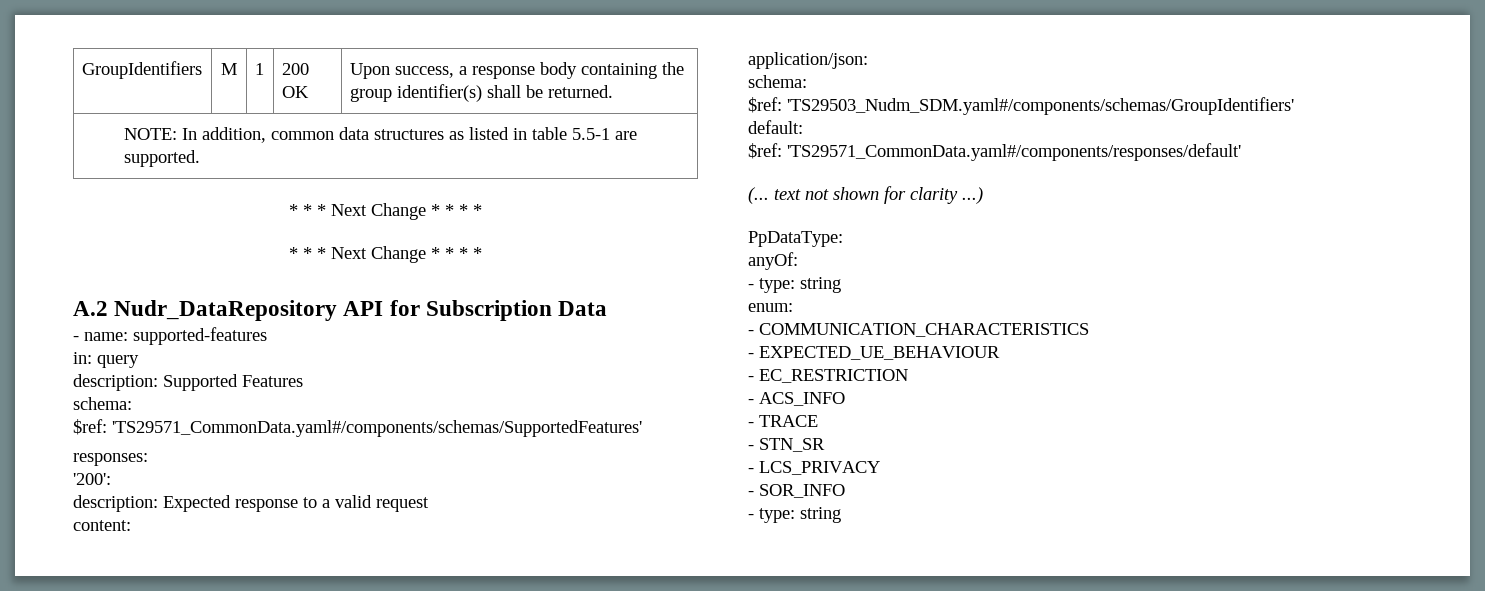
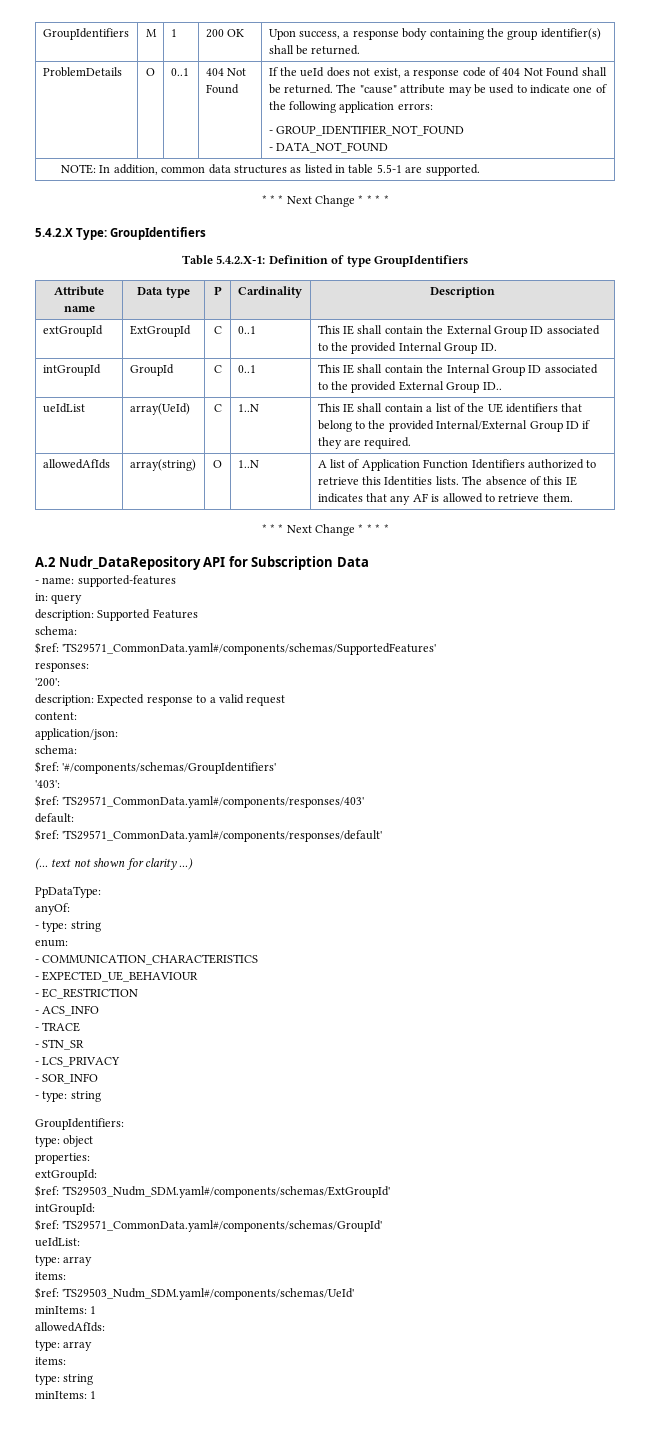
(613, 91) none -> [42,67,122,77] [146,68,155,76] [170,68,189,76] [205,68,247,76] [205,84,239,94] [268,67,607,79] [268,84,607,96] [268,101,433,113] [268,125,465,136] [268,142,389,153] // ProblemDetails | O | 0..1 | 404 Not Found | If the ueId does not exist, a response code of 404 Not Found shall be returned. The "cause" attribute may be used to indicate one of the following application errors: // - GROUP_IDENTIFIER_NOT_FOUND // - DATA_NOT_FOUND
(482, 210) none -> [35,227,207,240] [182,255,468,267] [54,286,104,296] [63,306,95,312] [137,287,190,298] [213,286,222,295] [237,286,302,298] [430,287,495,298] [42,325,103,337] [129,325,191,337] [213,326,222,334] [237,326,256,334] [317,325,600,337] [317,342,497,354] [42,364,101,376] [129,364,174,376] [213,365,222,373] [237,365,256,373] [317,364,598,376] [317,381,502,393] [42,403,85,413] [129,403,190,415] [213,404,222,412] [237,404,259,412] [317,403,583,413] [317,420,591,432] [317,437,412,449] [42,459,110,469] [129,459,196,471] [213,460,222,468] [237,460,259,468] [317,459,597,471] [317,476,577,486] [317,493,573,505] // 5.4.2.X Type: GroupIdentifiers // Table 5.4.2.X-1: Definition of type GroupIdentifiers // Attribute name | Data type | P | Cardinality | Description // extGroupId | ExtGroupId | C | 0..1 | This IE shall contain the External Group ID associated to the provided Internal Group ID. // intGroupId | GroupId | C | 0..1 | This IE shall contain the Internal Group ID associated to the provided External Group ID.. // ueIdList | array(UeId) | C | 1..N | This IE shall contain a list of the UE identifiers that belong to the provided Internal/External Group ID if they are required. // allowedAfIds | array(string) | O | 1..N | A list of Application Function Identifiers authorized to retrieve this Identities lists. The absence of this IE indicates that any AF is allowed to retrieve them.
[787,97,1294,115] 'TS29503_Nudm_SDM.yaml#/components/schemas/GroupIdentifiers' -> [62,762,277,774] [35,780,60,788] [35,795,365,808] '#/components/schemas/GroupIdentifiers' // '403': // $ref: 'TS29571_CommonData.yaml#/components/responses/403'
(841, 515) none -> [35,1118,124,1130] [35,1135,94,1147] [35,1153,90,1164] [35,1169,97,1181] [35,1185,391,1198] [35,1203,95,1215] [35,1219,383,1232] [35,1237,80,1247] [35,1255,93,1266] [35,1272,66,1280] [35,1287,355,1300] [35,1306,97,1314] [35,1322,105,1332] [35,1340,93,1351] [35,1357,66,1365] [35,1374,94,1385] [35,1391,97,1399] // GroupIdentifiers: // type: object // properties: // extGroupId: // $ref: 'TS29503_Nudm_SDM.yaml#/components/schemas/ExtGroupId' // intGroupId: // $ref: 'TS29571_CommonData.yaml#/components/schemas/GroupId' // ueIdList: // type: array // items: // $ref: 'TS29503_Nudm_SDM.yaml#/components/schemas/UeId' // minItems: 1 // allowedAfIds: // type: array // items: // type: string // minItems: 1

